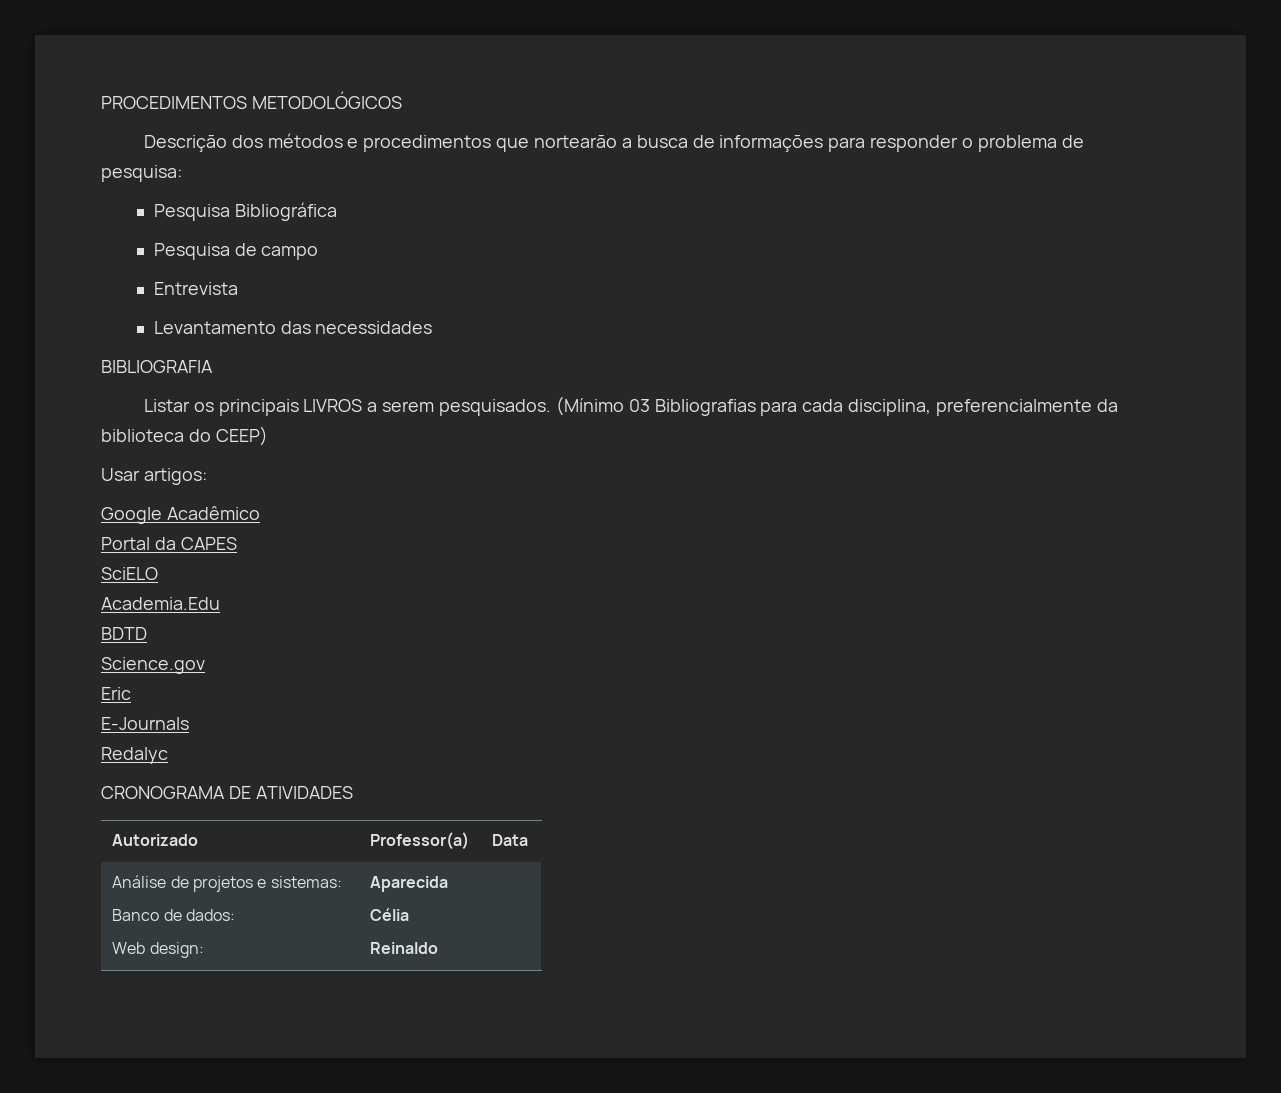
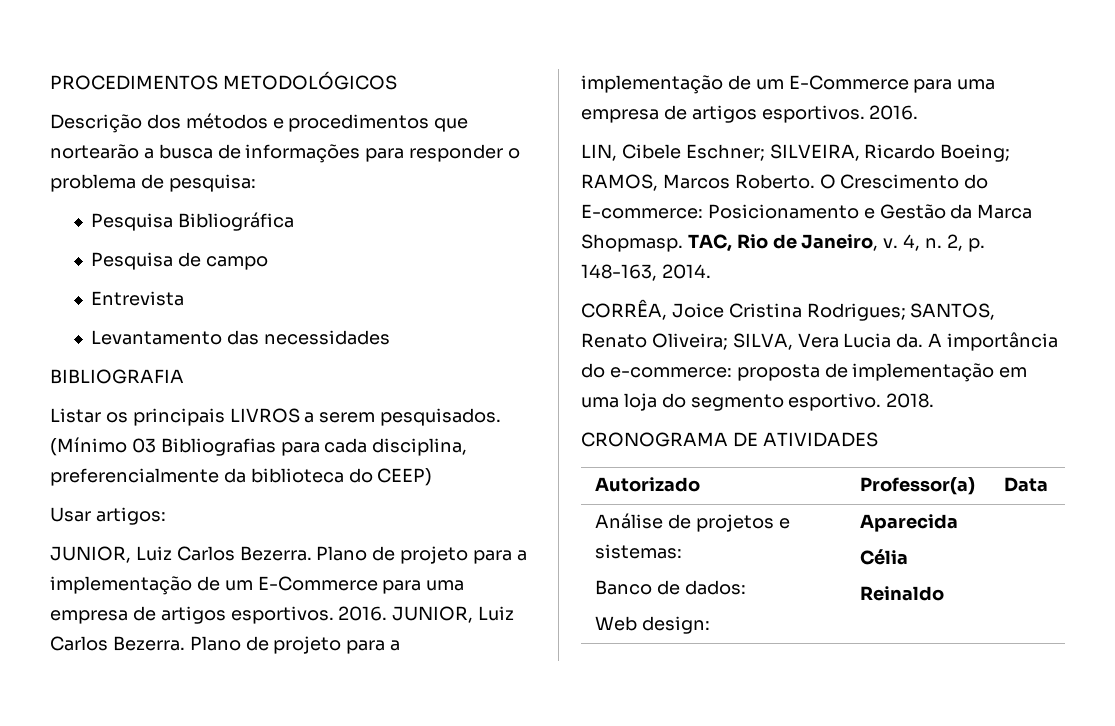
[101,506,260,524] [101,537,237,550] [101,567,158,580] [101,597,220,610] [101,627,147,640] [101,657,205,674] [101,687,131,700] [101,717,189,730] [101,747,168,764] Google Acadêmico // Portal da CAPES // SciELO // Academia.Edu // BDTD // Science.gov // Eric // E-Journals // Redalyc -> [50,546,527,564] [50,576,465,595] [50,606,515,624] [50,636,401,654] [581,75,996,94] [581,105,919,123] [581,144,1011,162] [581,174,989,191] [581,204,1033,219] [581,234,985,252] [581,264,711,281] [581,299,996,321] [581,332,1059,351] [581,363,1028,382] [581,393,935,411] JUNIOR, Luiz Carlos Bezerra. Plano de projeto para a implementação de um E-Commerce para uma empresa de artigos esportivos. 2016. JUNIOR, Luiz Carlos Bezerra. Plano de projeto para a implementação de um E-Commerce para uma empresa de artigos esportivos. 2016. // LIN, Cibele Eschner; SILVEIRA, Ricardo Boeing; RAMOS, Marcos Roberto. O Crescimento do E-commerce: Posicionamento e Gestão da Marca Shopmasp. TAC, Rio de Janeiro, v. 4, n. 2, p. 148-163, 2014. // CORRÊA, Joice Cristina Rodrigues; SANTOS, Renato Oliveira; SILVA, Vera Lucia da. A importância do e-commerce: proposta de implementação em uma loja do segmento esportivo. 2018.

